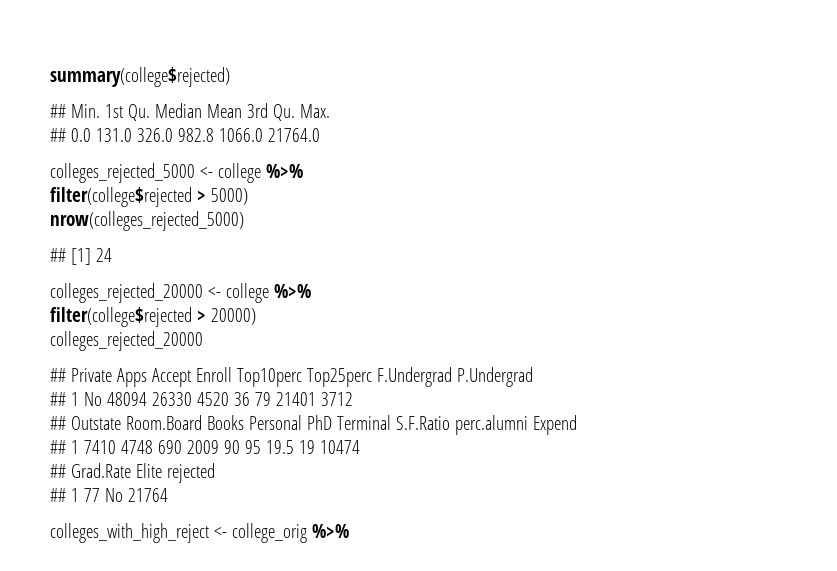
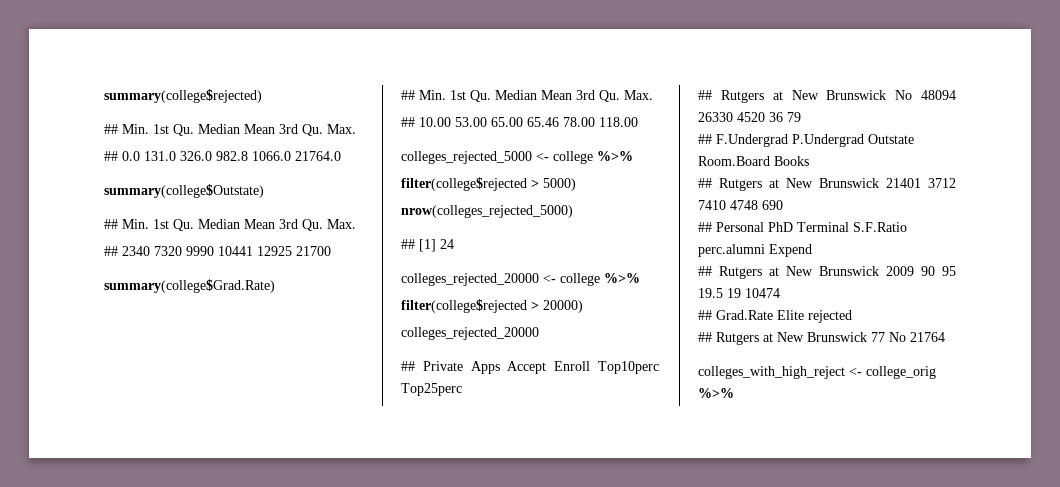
(320, 135) none -> [104,184,264,198] [104,219,356,231] [104,246,331,256] [104,279,275,293] [401,90,653,102] [401,117,638,127] // summary(college$Outstate) // ## Min. 1st Qu. Median Mean 3rd Qu. Max. // ## 2340 7320 9990 10441 12925 21700 // summary(college$Grad.Rate) // ## Min. 1st Qu. Median Mean 3rd Qu. Max. // ## 10.00 53.00 65.00 65.46 78.00 118.00
[376,367,533,387] [50,392,79,406] F.Undergrad P.Undergrad // ## 1 -> [698,90,887,103] // ## Rutgers at New Brunswick
[275,392,353,406] [50,416,66,430] 21401 3712 // ## -> [698,134,864,147] // ## F.Undergrad P.Undergrad
(244, 422) none -> [698,178,956,191] [698,200,783,210] [698,222,712,232] // ## Rutgers at New Brunswick 21401 3712 7410 4748 690 // ##
[70,440,182,454] 1 7410 4748 690 -> [719,266,879,279] Rutgers at New Brunswick
[70,488,79,502] 1 -> [716,332,867,345] Rutgers at New Brunswick

